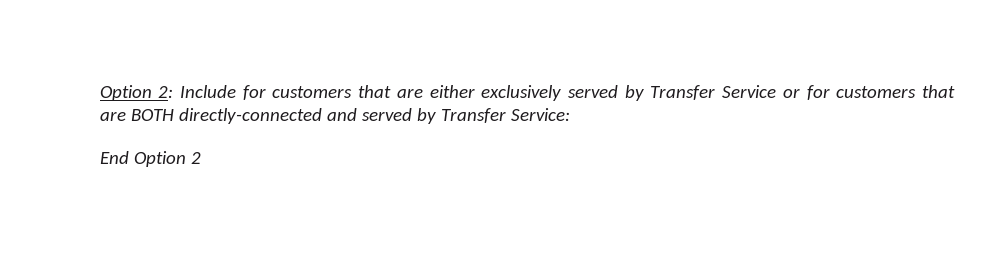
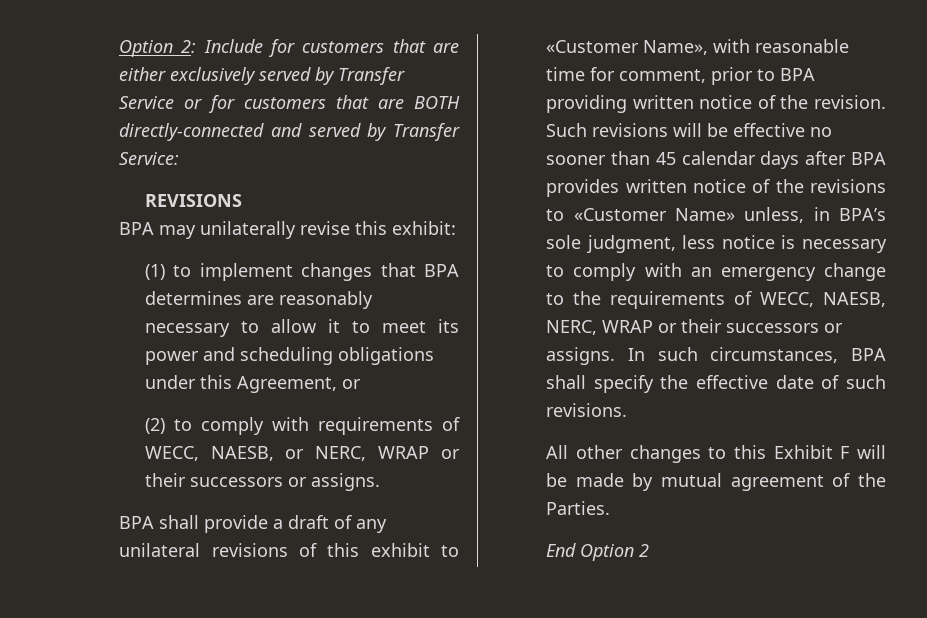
(570, 114) none -> [144,194,242,207] [119,221,457,239] [144,263,459,281] [144,291,373,309] [144,319,460,337] [144,347,434,365] [144,375,361,393] [144,417,460,435] [144,446,460,461] [144,473,380,491] [119,515,388,533] [119,543,459,557] [546,39,850,55] [546,67,816,85] [546,95,886,113] [546,123,833,137] [546,151,886,169] [546,179,886,197] [546,207,886,223] [546,235,887,253] [546,263,886,281] [546,291,886,309] [546,319,844,335] [546,347,886,365] [546,375,886,393] [546,403,628,417] [546,445,886,463] [546,473,886,491] [546,501,611,515] // REVISIONS // BPA may unilaterally revise this exhibit: // (1) to implement changes that BPA determines are reasonably necessary to allow it to meet its power and scheduling obligations under this Agreement, or // (2) to comply with requirements of WECC, NAESB, or NERC, WRAP or their successors or assigns. // BPA shall provide a draft of any unilateral revisions of this exhibit to «Customer Name», with reasonable time for comment, prior to BPA providing written notice of the revision. Such revisions will be effective no sooner than 45 calendar days after BPA provides written notice of the revisions to «Customer Name» unless, in BPA’s sole judgment, less notice is necessary to comply with an emergency change to the requirements of WECC, NAESB, NERC, WRAP or their successors or assigns. In such circumstances, BPA shall specify the effective date of such revisions. // All other changes to this Exhibit F will be made by mutual agreement of the Parties.

